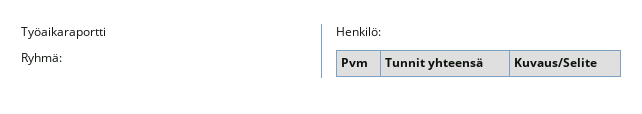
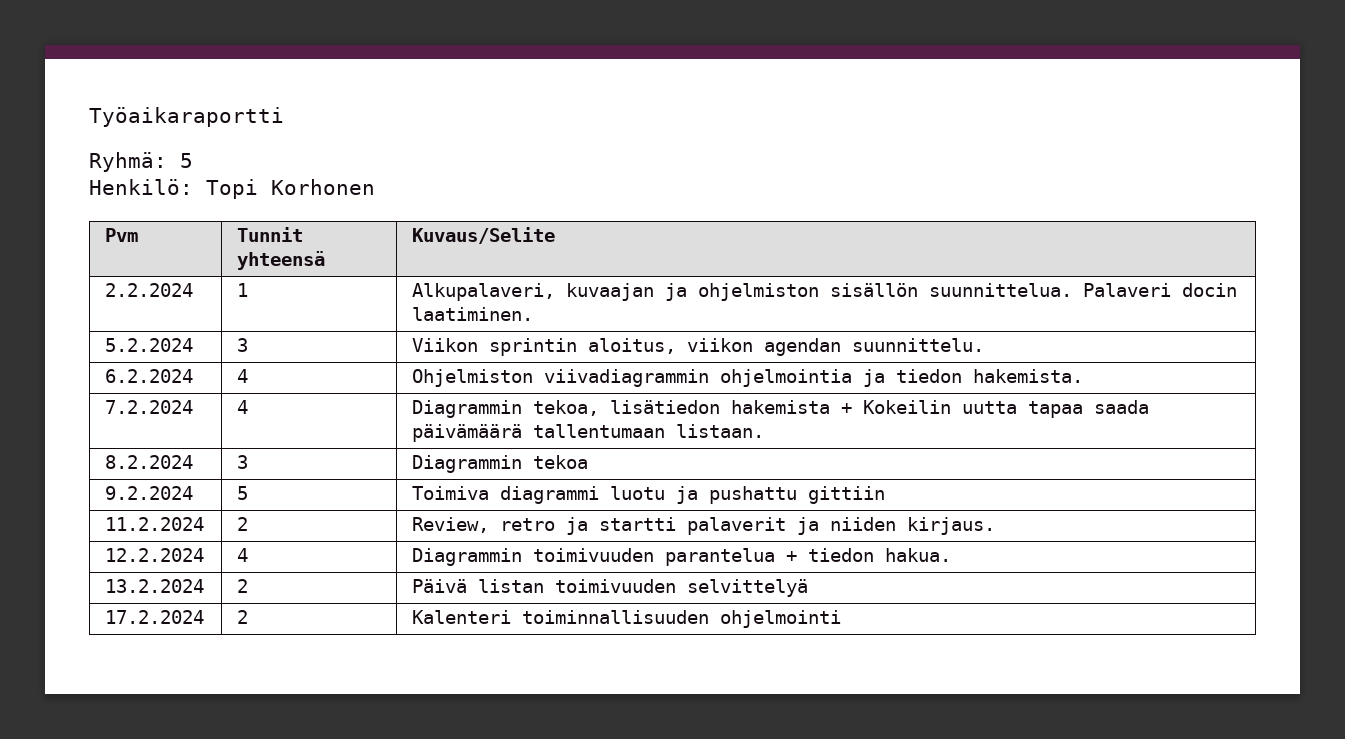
(62, 59) none -> [180,153,193,168] 5
(381, 31) none -> [206,179,375,199] Topi Korhonen
(598, 62) none -> [105,283,194,297] [237,283,249,297] [412,283,1238,301] [412,307,534,321] [105,338,194,352] [237,338,249,352] [412,338,985,356] [105,369,194,383] [237,369,249,383] [412,369,1084,387] [105,400,194,414] [237,400,249,414] [412,400,1150,418] [412,424,765,442] [105,455,194,469] [237,455,249,469] [412,455,589,473] [105,486,194,500] [237,486,249,500] [412,486,886,504] [105,517,205,531] [237,517,249,531] [412,517,996,535] [105,548,205,562] [237,548,249,562] [412,548,952,566] [105,579,205,593] [237,579,249,593] [412,579,809,597] [105,610,205,624] [237,610,249,624] [412,610,842,628] // 2.2.2024 | 1 | Alkupalaveri, kuvaajan ja ohjelmiston sisällön suunnittelua. Palaveri docin laatiminen. // 5.2.2024 | 3 | Viikon sprintin aloitus, viikon agendan suunnittelu. // 6.2.2024 | 4 | Ohjelmiston viivadiagrammin ohjelmointia ja tiedon hakemista. // 7.2.2024 | 4 | Diagrammin tekoa, lisätiedon hakemista + Kokeilin uutta tapaa saada päivämäärä tallentumaan listaan. // 8.2.2024 | 3 | Diagrammin tekoa // 9.2.2024 | 5 | Toimiva diagrammi luotu ja pushattu gittiin // 11.2.2024 | 2 | Review, retro ja startti palaverit ja niiden kirjaus. // 12.2.2024 | 4 | Diagrammin toimivuuden parantelua + tiedon hakua. // 13.2.2024 | 2 | Päivä listan toimivuuden selvittelyä // 17.2.2024 | 2 | Kalenteri toiminnallisuuden ohjelmointi

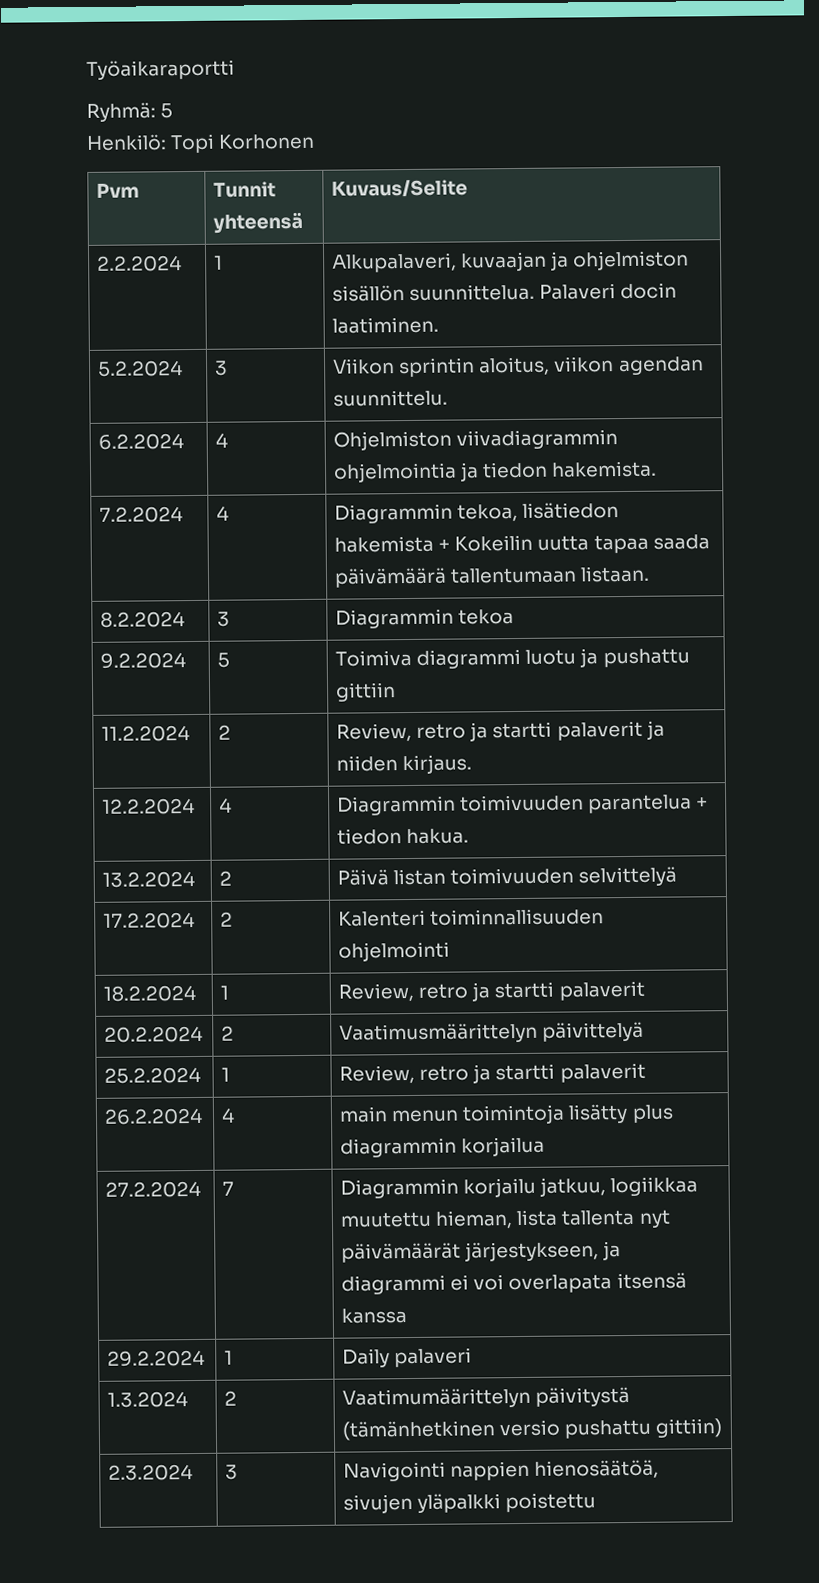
(842, 619) none -> [103,984,197,1002] [220,985,230,1000] [338,980,645,1002] [104,1025,204,1043] [221,1025,235,1041] [339,1021,645,1044] [104,1066,202,1084] [221,1067,231,1082] [339,1062,646,1084] [104,1107,204,1125] [221,1107,236,1123] [339,1103,674,1125] [340,1136,546,1158] [105,1180,202,1198] [222,1181,235,1196] [340,1176,699,1199] [340,1209,671,1229] [341,1241,622,1263] [341,1272,687,1295] [341,1308,408,1324] [107,1349,206,1367] [224,1350,234,1365] [342,1347,473,1368] [107,1391,189,1408] [224,1390,238,1406] [342,1386,631,1409] [342,1418,723,1441] [108,1464,194,1481] [225,1464,239,1480] [343,1459,660,1482] [343,1492,597,1514] // 18.2.2024 | 1 | Review, retro ja startti palaverit // 20.2.2024 | 2 | Vaatimusmäärittelyn päivittelyä // 25.2.2024 | 1 | Review, retro ja startti palaverit // 26.2.2024 | 4 | main menun toimintoja lisätty plus diagrammin korjailua // 27.2.2024 | 7 | Diagrammin korjailu jatkuu, logiikkaa muutettu hieman, lista tallenta nyt päivämäärät järjestykseen, ja diagrammi ei voi overlapata itsensä kanssa // 29.2.2024 | 1 | Daily palaveri // 1.3.2024 | 2 | Vaatimumäärittelyn päivitystä (tämänhetkinen versio pushattu gittiin) // 2.3.2024 | 3 | Navigointi nappien hienosäätöä, sivujen yläpalkki poistettu

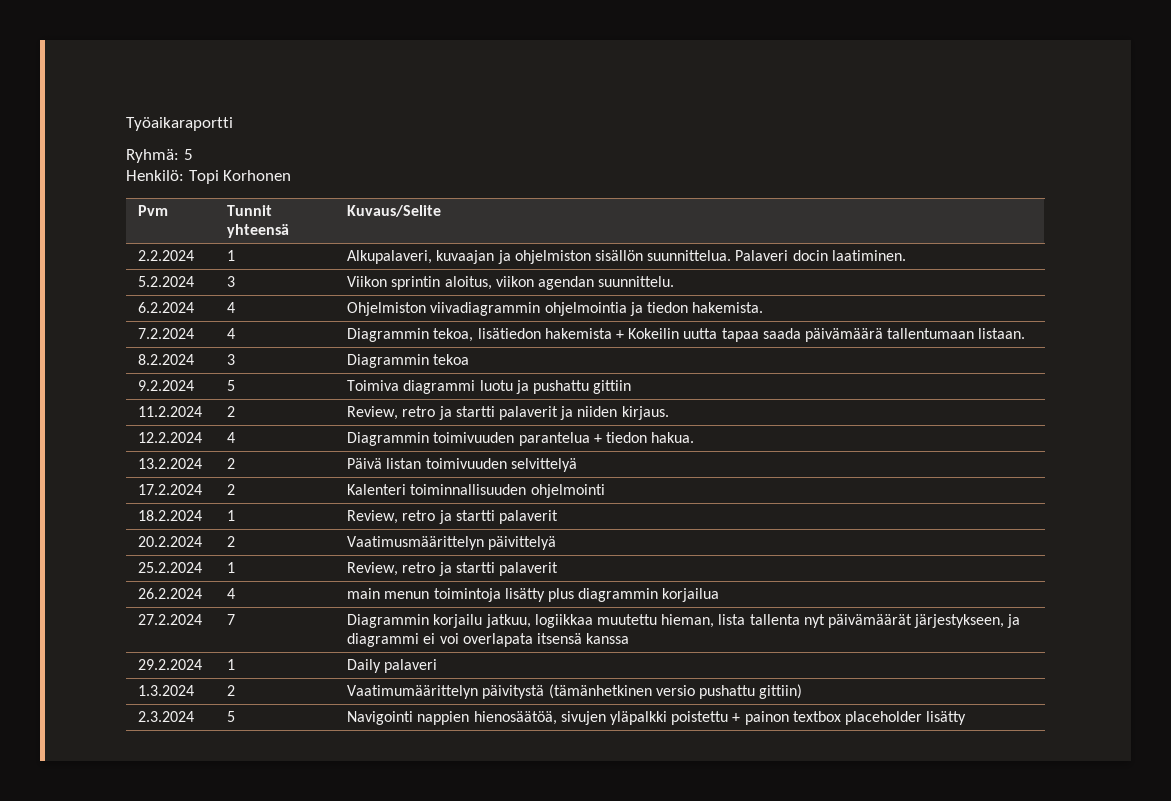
[225,1464,239,1480] 3 -> [227,711,236,722] 5
(597, 1502) none -> [732,711,967,725] + painon textbox placeholder lisätty

